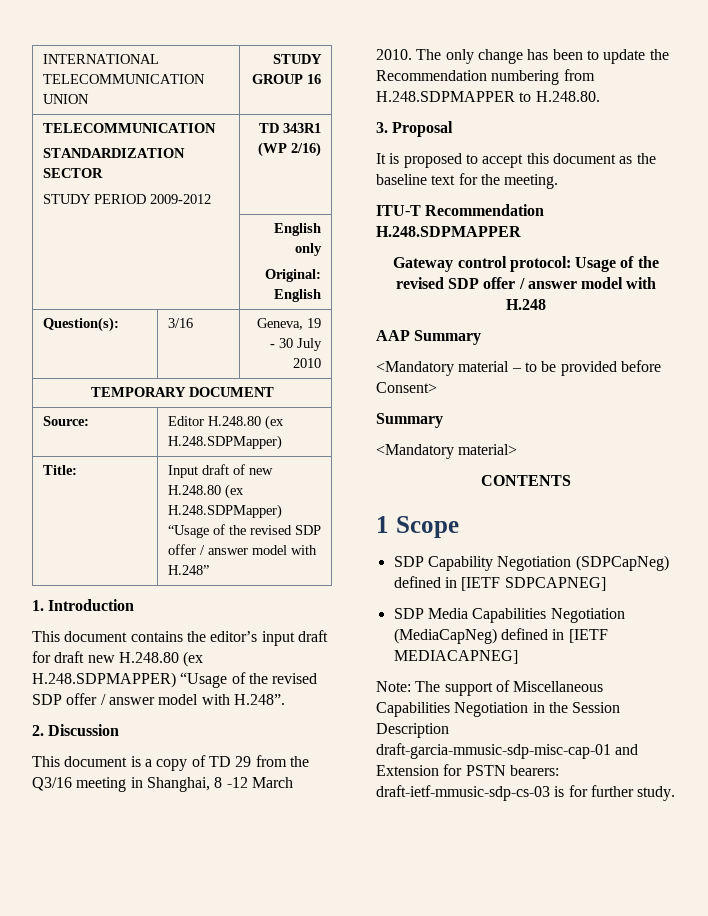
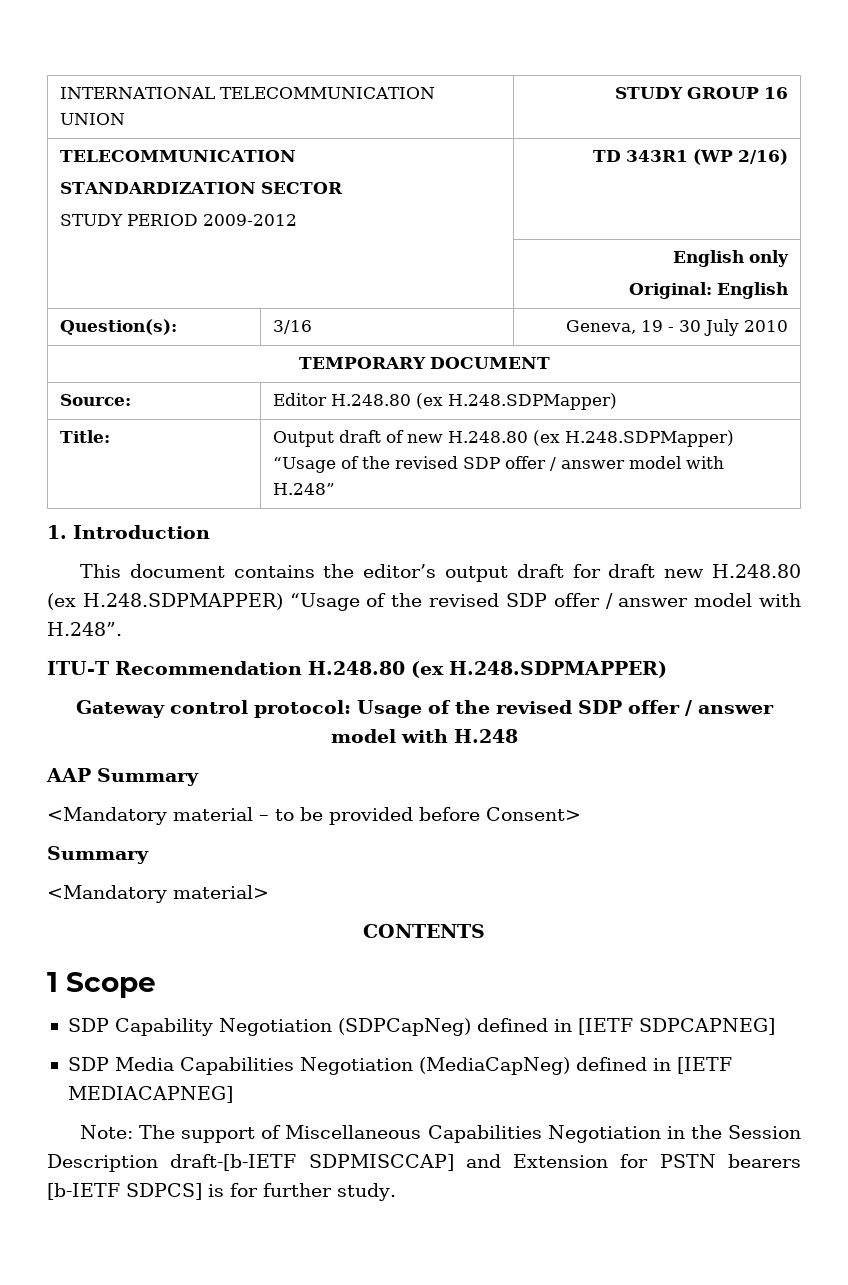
[167,465,198,478] Input -> [272,431,334,447] Output
[261,631,295,646] input -> [444,566,508,582] output
[32,724,120,736] [32,755,309,771] [32,777,293,792] [376,49,669,64] [376,69,595,85] [376,91,600,102] [376,121,454,137] [376,153,656,168] [376,173,559,189] // 2. Discussion // This document is a copy of TD 29 from the Q3/16 meeting in Shanghai, 8 -12 March 2010. The only change has been to update the Recommendation numbering from H.248.SDPMAPPER to H.248.80. // 3. Proposal // It is proposed to accept this document as the baseline text for the meeting. -> (122, 629) none
[376,226,521,237] H.248.SDPMAPPER -> [307,661,667,678] H.248.80 (ex H.248.SDPMAPPER)
[376,743,611,759] draft-garcia-mmusic-sdp-misc-cap-01 -> [170,1154,454,1171] draft-[b-IETF SDPMISCCAP]
[509,765,559,776] [376,785,550,801] bearers: draft-ietf-mmusic-sdp-cs-03 -> [728,1154,802,1168] [47,1183,202,1200] bearers [b-IETF SDPCS]

